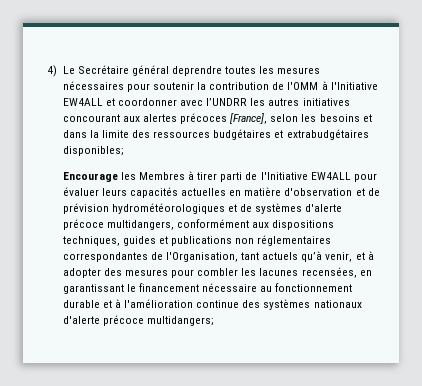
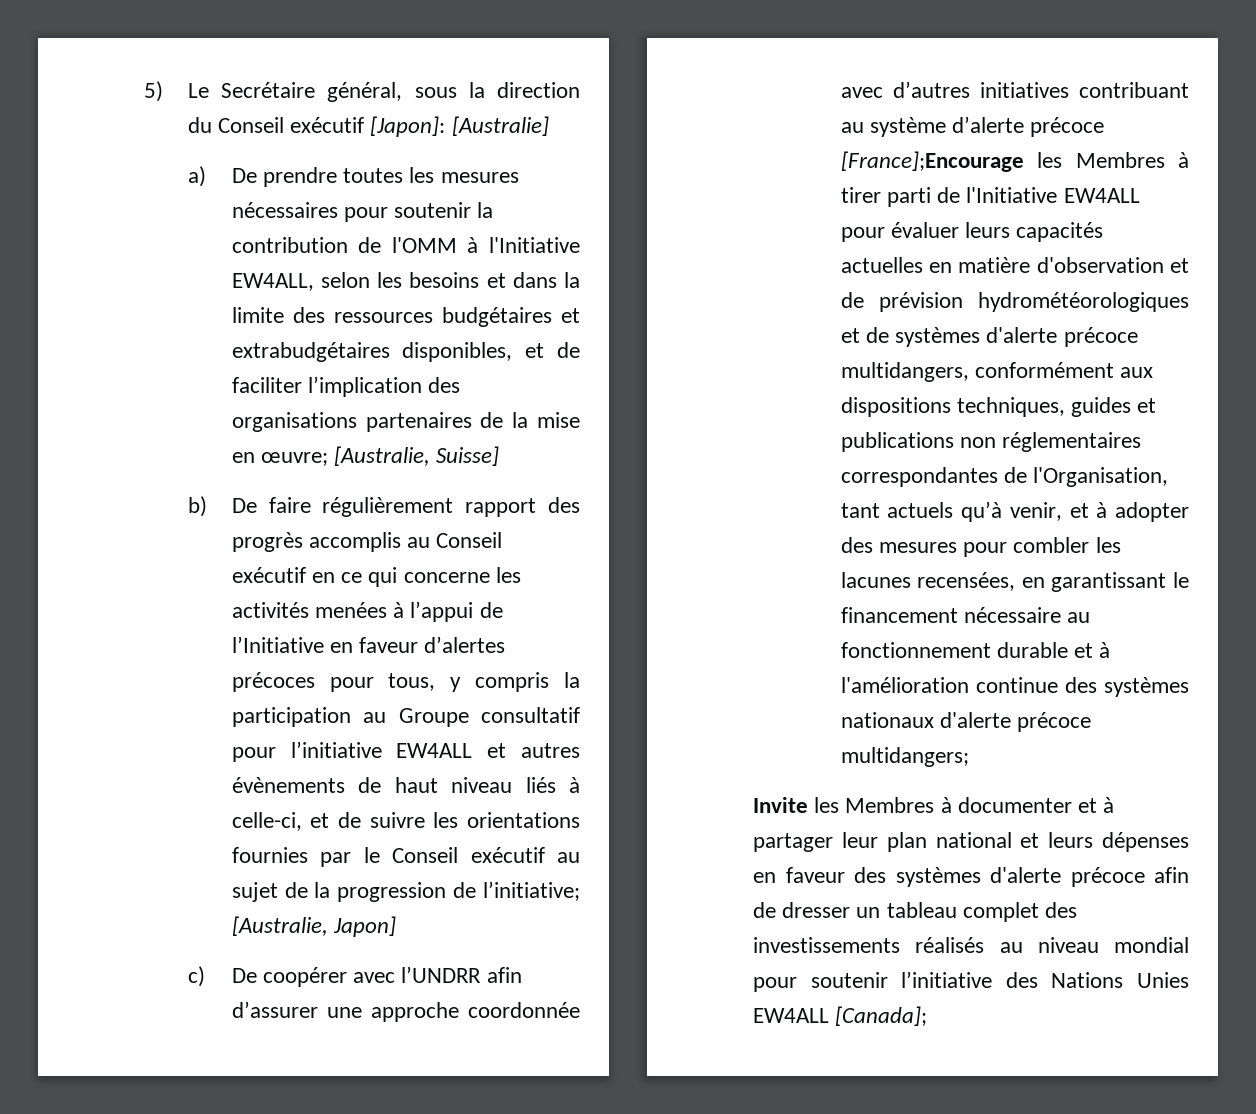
[47,65,57,77] 4) -> [144,81,163,102] 5)
[131,65,223,76] général deprendre -> [327,82,580,102] [187,116,549,137] [187,166,337,187] général, sous la direction du Conseil exécutif [Japon]: [Australie] // a) De prendre
[62,98,350,106] [62,113,268,124] EW4ALL et coordonner avec l’UNDRR les autres initiatives concourant aux alertes précoces [France], -> [231,273,314,291] EW4ALL,
[62,146,124,156] [62,172,118,182] disponibles; // Encourage -> [402,342,580,362] [231,376,461,397] [231,412,580,432] [231,446,500,466] [187,496,580,517] [231,532,503,552] [231,567,521,587] [231,601,503,622] [231,636,506,653] [231,672,580,692] [231,707,580,727] [231,741,580,762] [231,777,580,793] [231,812,580,831] [231,847,580,867] [231,881,580,902] [231,916,396,937] [187,966,522,987] [231,1001,580,1022] [840,81,1189,98] [840,116,1105,137] [840,151,1024,172] disponibles, et de faciliter l’implication des organisations partenaires de la mise en œuvre; [Australie, Suisse] // b) De faire régulièrement rapport des progrès accomplis au Conseil exécutif en ce qui concerne les activités menées à l’appui de l’Initiative en faveur d’alertes précoces pour tous, y compris la participation au Groupe consultatif pour l’initiative EW4ALL et autres évènements de haut niveau liés à celle-ci, et de suivre les orientations fournies par le Conseil exécutif au sujet de la progression de l’initiative; [Australie, Japon] // c) De coopérer avec l’UNDRR afin d’assurer une approche coordonnée avec d’autres initiatives contribuant au système d’alerte précoce [France];Encourage
(214, 321) none -> [753,797,1115,813] [753,832,1189,852] [753,867,1189,887] [753,902,1078,922] [753,937,1189,953] [753,971,1189,992] [753,1006,928,1026] // Invite les Membres à documenter et à partager leur plan national et leurs dépenses en faveur des systèmes d'alerte précoce afin de dresser un tableau complet des investissements réalisés au niveau mondial pour soutenir l’initiative des Nations Unies EW4ALL [Canada];

